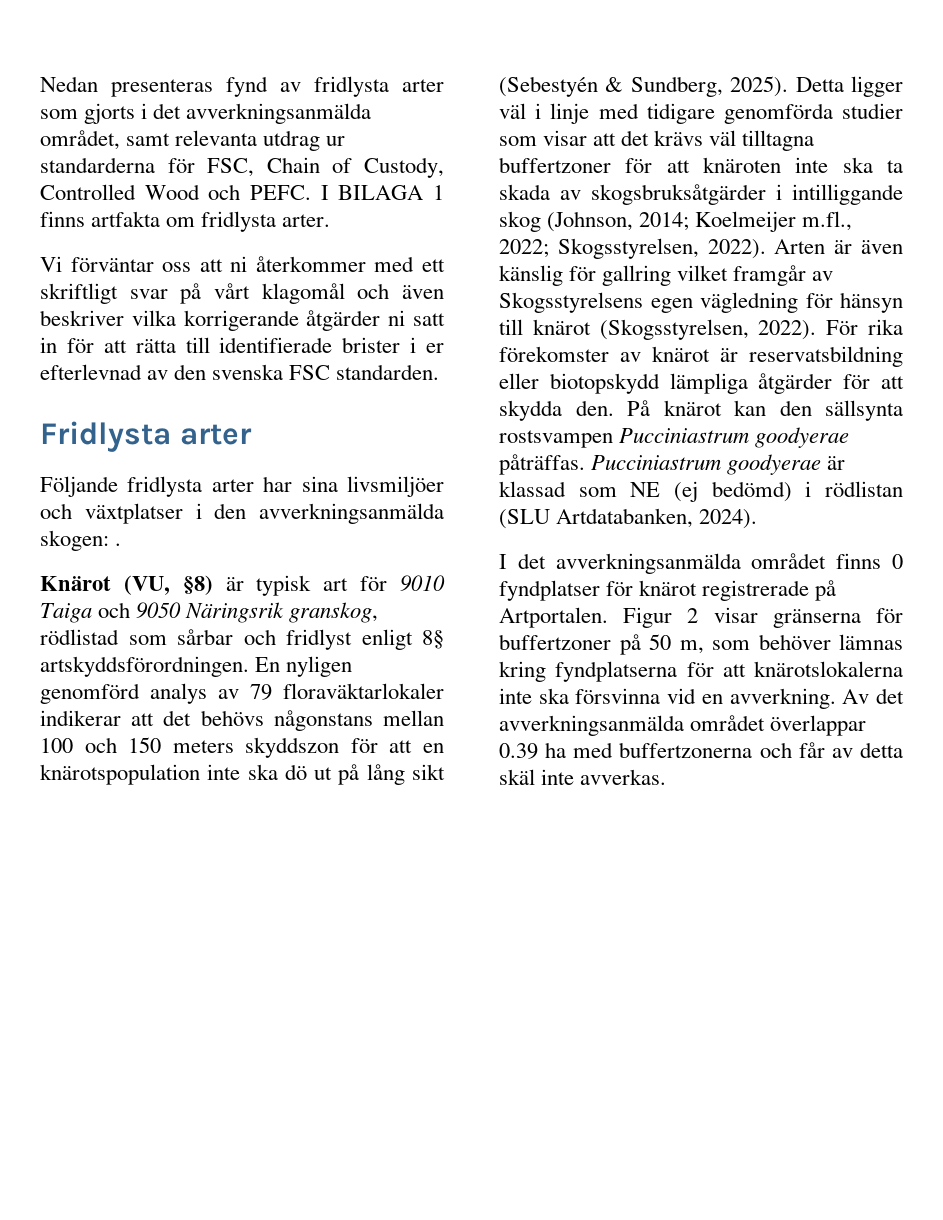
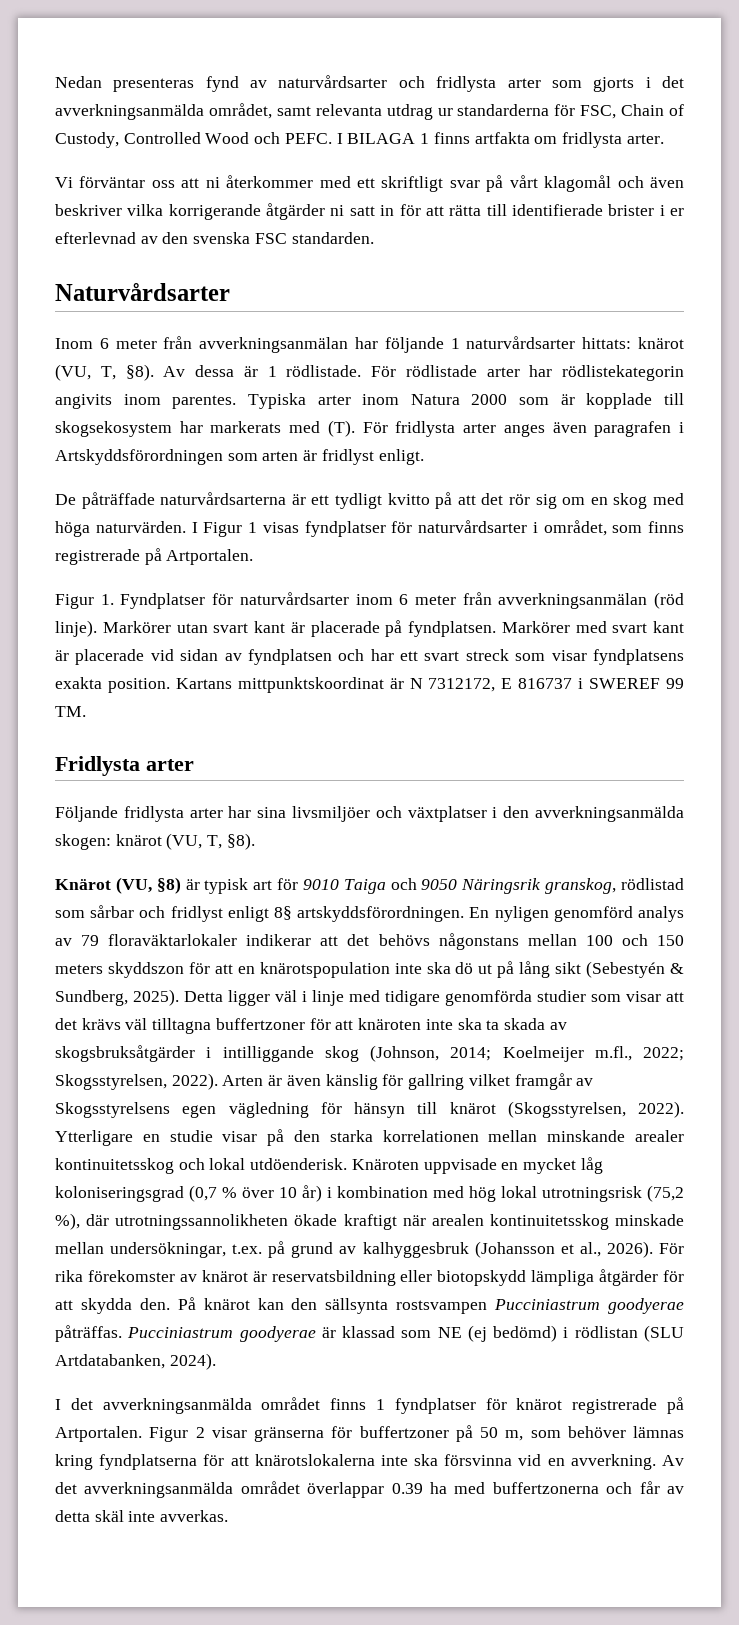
(301, 87) none -> [278,75,425,88] naturvårdsarter och
(440, 372) none -> [55,282,230,301] [55,336,684,353] [55,364,684,381] [55,393,684,409] [55,420,685,437] [55,449,424,465] [55,492,685,509] [55,520,684,537] [55,548,254,565] [55,592,684,609] [55,620,684,637] [55,649,685,665] [55,677,685,693] [55,706,86,717] // Naturvårdsarter // Inom 6 meter från avverkningsanmälan har följande 1 naturvårdsarter hittats: knärot (VU, T, §8). Av dessa är 1 rödlistade. För rödlistade arter har rödlistekategorin angivits inom parentes. Typiska arter inom Natura 2000 som är kopplade till skogsekosystem har markerats med (T). För fridlysta arter anges även paragrafen i Artskyddsförordningen som arten är fridlyst enligt. // De påträffade naturvårdsarterna är ett tydligt kvitto på att det rör sig om en skog med höga naturvärden. I Figur 1 visas fyndplatser för naturvårdsarter i området, som finns registrerade på Artportalen. // Figur 1. Fyndplatser för naturvårdsarter inom 6 meter från avverkningsanmälan (röd linje). Markörer utan svart kant är placerade på fyndplatsen. Markörer med svart kant är placerade vid sidan av fyndplatsen och har ett svart streck som visar fyndplatsens exakta position. Kartans mittpunktskoordinat är N 7312172, E 816737 i SWEREF 99 TM.
[115,543,122,546] . -> [115,833,255,850] knärot (VU, T, §8).
(817, 330) none -> [55,1129,684,1146] [55,1157,603,1174] [55,1185,684,1202] [55,1213,684,1230] [55,1241,653,1258] Ytterligare en studie visar på den starka korrelationen mellan minskande arealer kontinuitetsskog och lokal utdöenderisk. Knäroten uppvisade en mycket låg koloniseringsgrad (0,7 % över 10 år) i kombination med hög lokal utrotningsrisk (75,2 %), där utrotningssannolikheten ökade kraftigt när arealen kontinuitetsskog minskade mellan undersökningar, t.ex. på grund av kalhyggesbruk (Johansson et al., 2026).
[892,554,903,569] 0 -> [376,1399,385,1410] 1

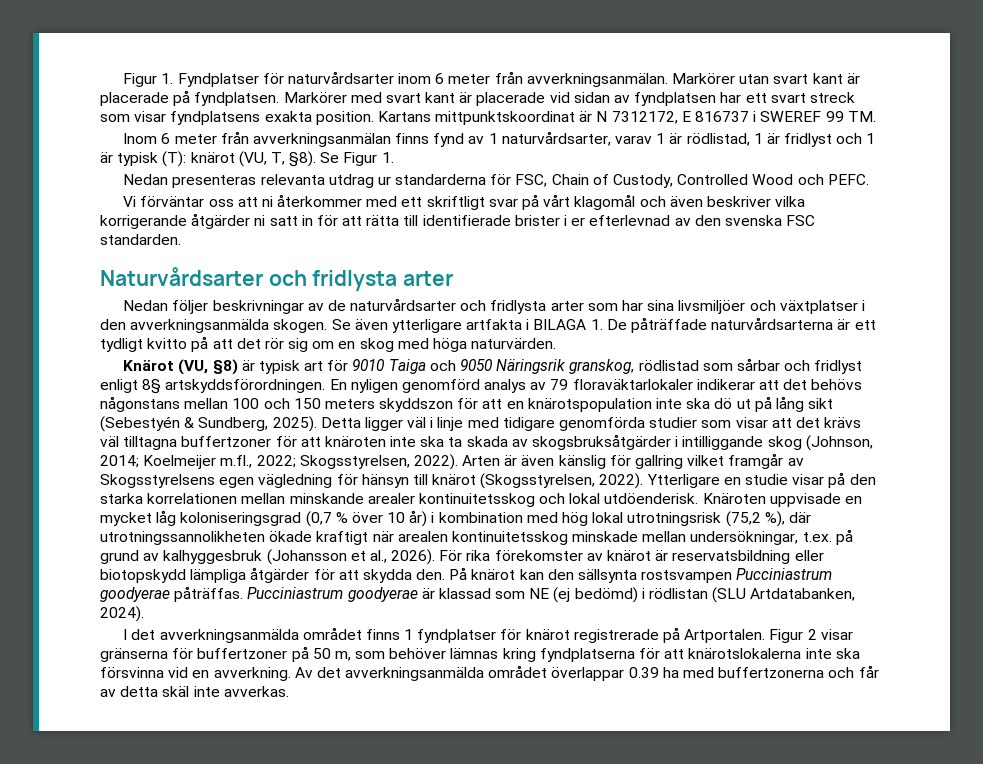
[55,75,685,92] [55,103,311,120] Nedan presenteras fynd av naturvårdsarter och fridlysta arter som gjorts i det avverkningsanmälda området, samt -> [123,71,860,87] [100,90,855,106] [100,111,876,125] [123,131,876,147] [100,151,394,167] [123,174,257,188] Figur 1. Fyndplatser för naturvårdsarter inom 6 meter från avverkningsanmälan. Markörer utan svart kant är placerade på fyndplatsen. Markörer med svart kant är placerade vid sidan av fyndplatsen har ett svart streck som visar fyndplatsens exakta position. Kartans mittpunktskoordinat är N 7312172, E 816737 i SWEREF 99 TM. // Inom 6 meter från avverkningsanmälan finns fynd av 1 naturvårdsarter, varav 1 är rödlistad, 1 är fridlyst och 1 är typisk (T): knärot (VU, T, §8). Se Figur 1. // Nedan presenteras
[336,132,664,148] I BILAGA 1 finns artfakta om fridlysta arter. -> (869, 179) none
[55,336,684,353] [55,364,684,381] [55,393,684,409] [55,420,685,437] [55,449,424,465] // Inom 6 meter från avverkningsanmälan har följande 1 naturvårdsarter hittats: knärot (VU, T, §8). Av dessa är 1 rödlistade. För rödlistade arter har rödlistekategorin angivits inom parentes. Typiska arter inom Natura 2000 som är kopplade till skogsekosystem har markerats med (T). För fridlysta arter anges även paragrafen i Artskyddsförordningen som arten är fridlyst enligt. // -> [268,270,454,291] [123,298,865,314] [100,319,603,333] och fridlysta arter // Nedan följer beskrivningar av de naturvårdsarter och fridlysta arter som har sina livsmiljöer och växtplatser i den avverkningsanmälda skogen. Se även ytterligare artfakta i BILAGA 1.
[191,520,684,537] [55,548,254,565] [55,592,684,609] [55,620,684,637] [55,649,685,665] [55,677,685,693] [55,706,86,717] [55,756,194,776] [55,806,685,822] [55,833,255,850] I Figur 1 visas fyndplatser för naturvårdsarter i området, som finns registrerade på Artportalen. // Figur 1. Fyndplatser för naturvårdsarter inom 6 meter från avverkningsanmälan (röd linje). Markörer utan svart kant är placerade på fyndplatsen. Markörer med svart kant är placerade vid sidan av fyndplatsen och har ett svart streck som visar fyndplatsens exakta position. Kartans mittpunktskoordinat är N 7312172, E 816737 i SWEREF 99 TM. // Fridlysta arter // Följande fridlysta arter har sina livsmiljöer och växtplatser i den avverkningsanmälda skogen: knärot (VU, T, §8). -> (557, 343) none

